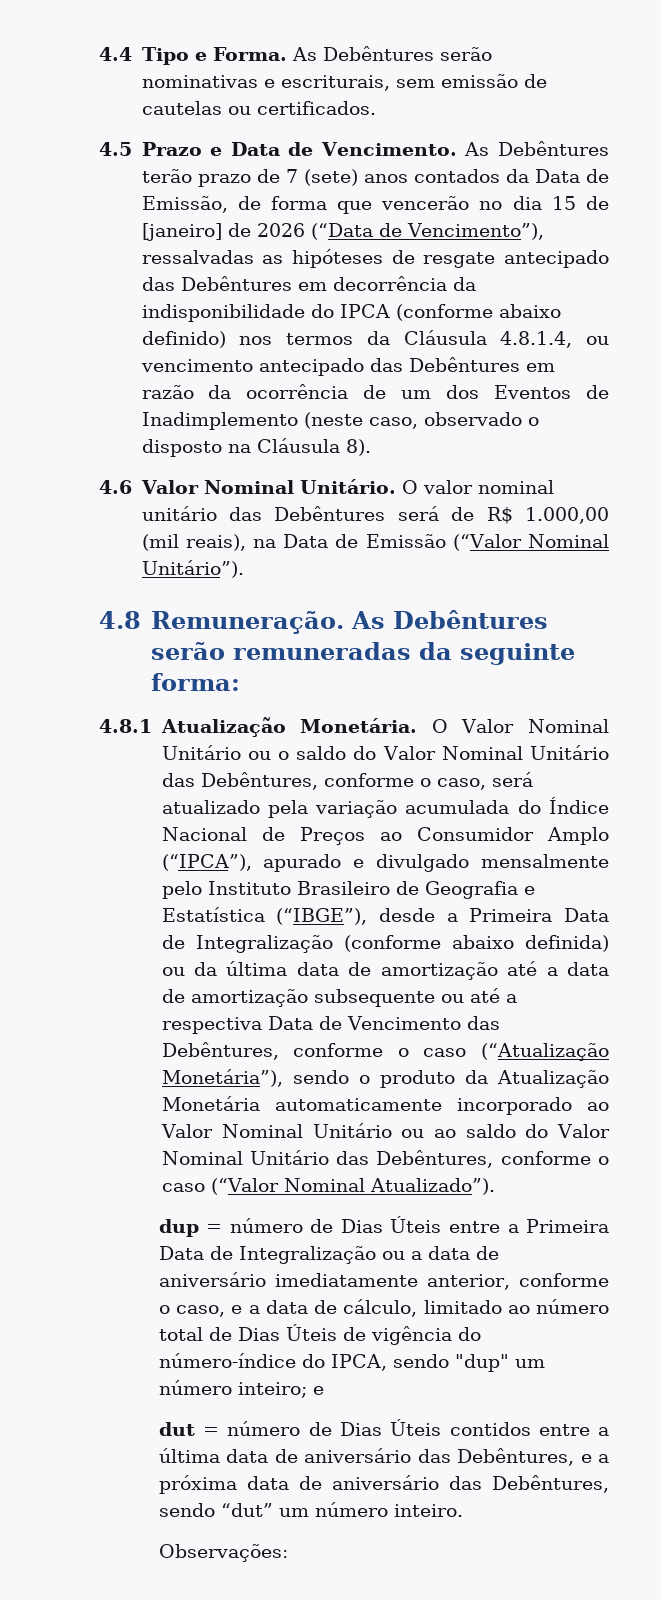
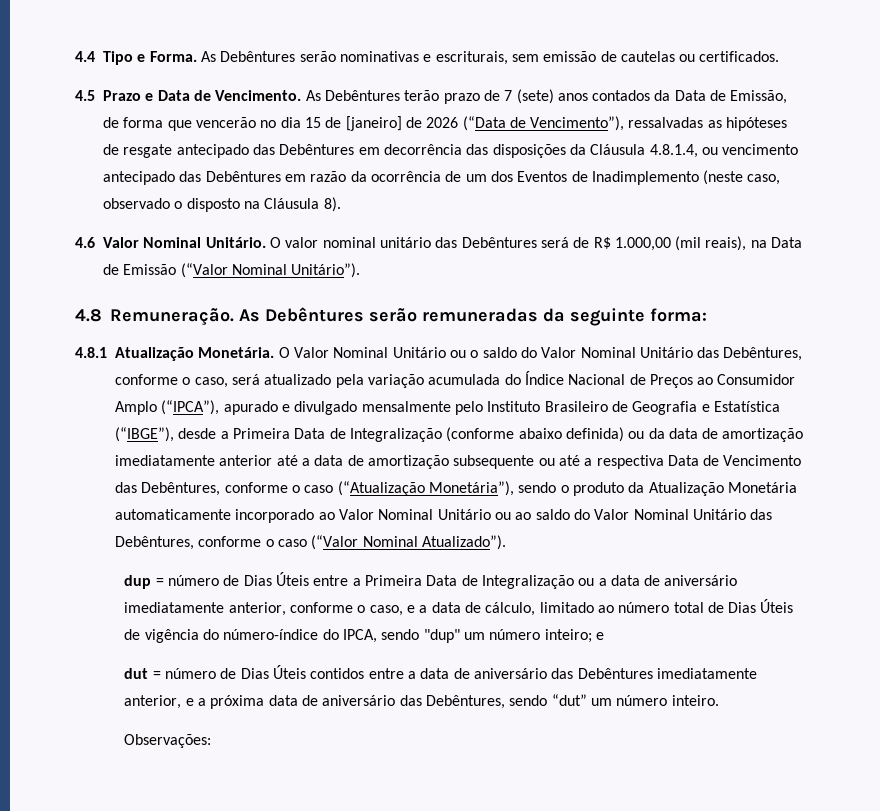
[452,277,476,291] [141,304,561,322] [141,331,353,348] da indisponibilidade do IPCA (conforme abaixo definido) nos termos -> [466,144,566,158] das disposições
[226,961,498,980] última data de amortização -> [668,428,804,442] [115,455,273,466] data de amortização imediatamente anterior
[158,1448,575,1466] última data de aniversário das Debêntures, -> [420,668,757,679] [124,695,182,709] data de aniversário das Debêntures imediatamente anterior,

